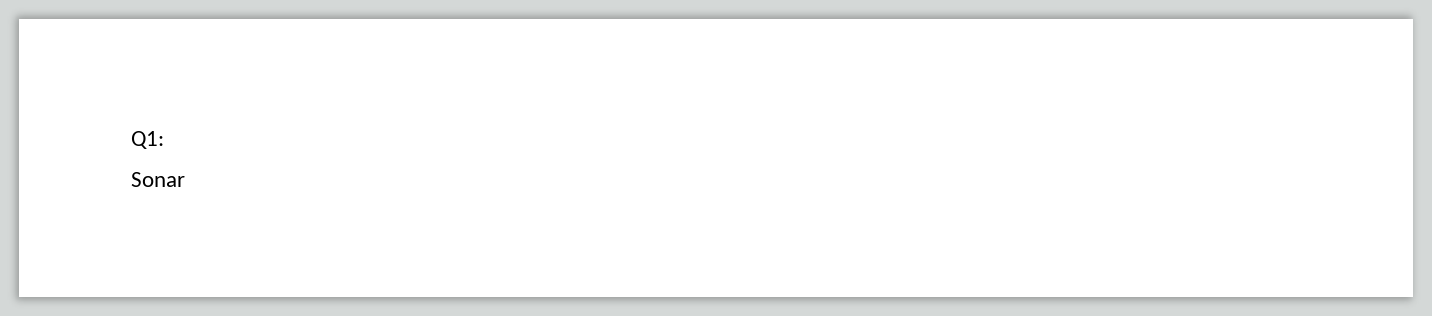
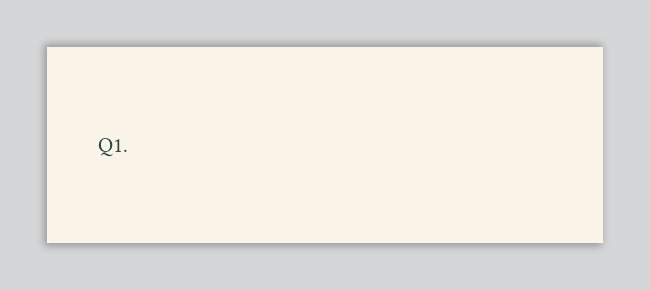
[131,131,164,149] [131,172,185,187] Q1: // Sonar -> [98,138,128,157] Q1.

